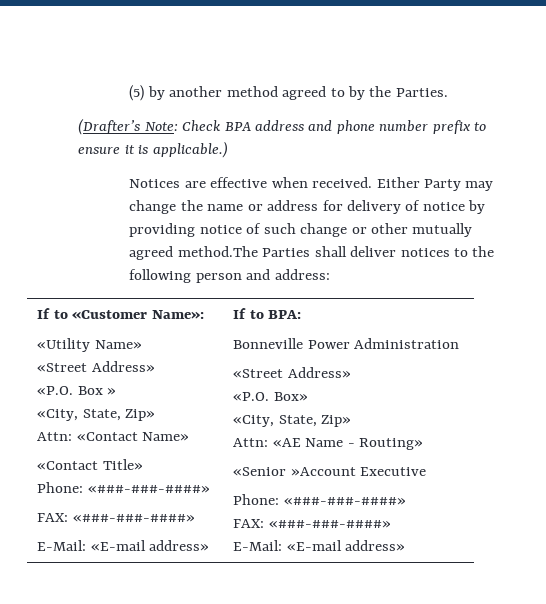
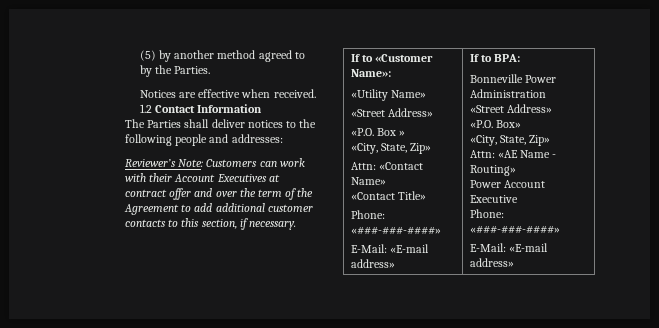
[78,118,487,135] [78,141,228,158] // (Drafter’s Note: Check BPA address and phone number prefix to ensure it is applicable.) -> (211, 70) none
[376,177,494,191] [129,200,486,214] [129,223,473,237] [129,246,258,260] Either Party may change the name or address for delivery of notice by providing notice of such change or other mutually agreed method.The -> [139,104,263,113] [124,119,145,128] 1.2 Contact Information // The
[195,269,330,283] person and address: -> [175,134,283,146] [124,158,305,167] [124,173,280,182] [124,188,314,200] [123,203,313,215] [124,218,296,230] people and addresses: // Reviewer’s Note: Customers can work with their Account Executives at contract offer and over the term of the Agreement to add additional customer contacts to this section, if necessary.
[37,513,195,522] // FAX: «###-###-####» -> (441, 230) none
[233,467,356,476] «Senior »Account -> [469,180,545,188] Power Account
[233,519,391,528] // FAX: «###-###-####» -> (560, 229) none

